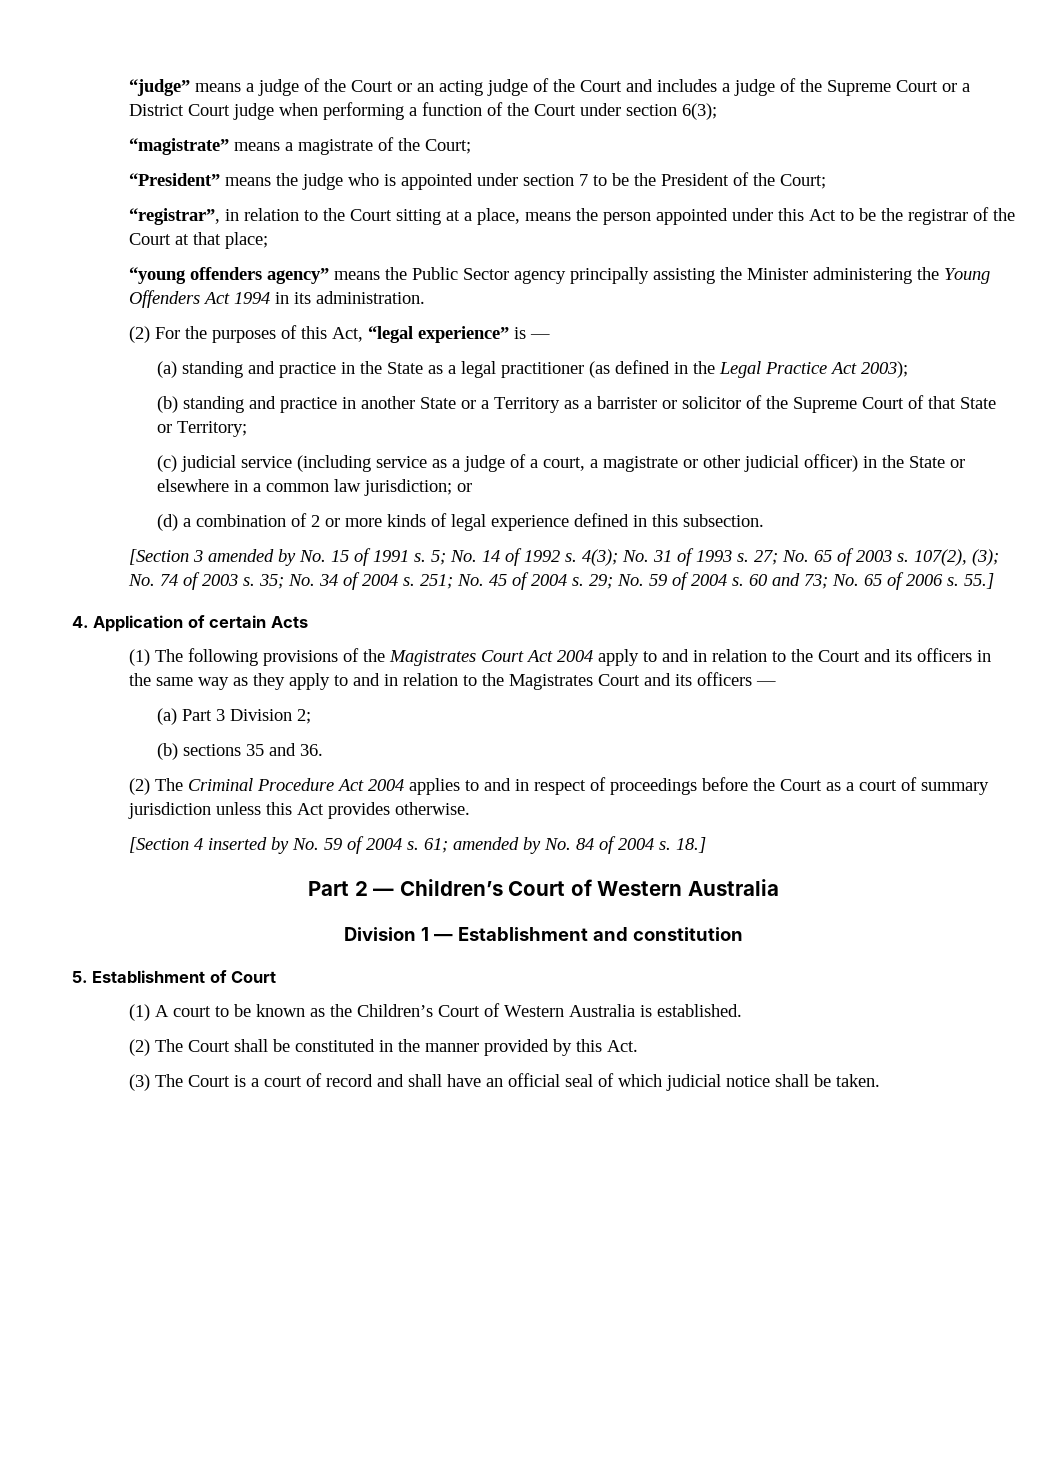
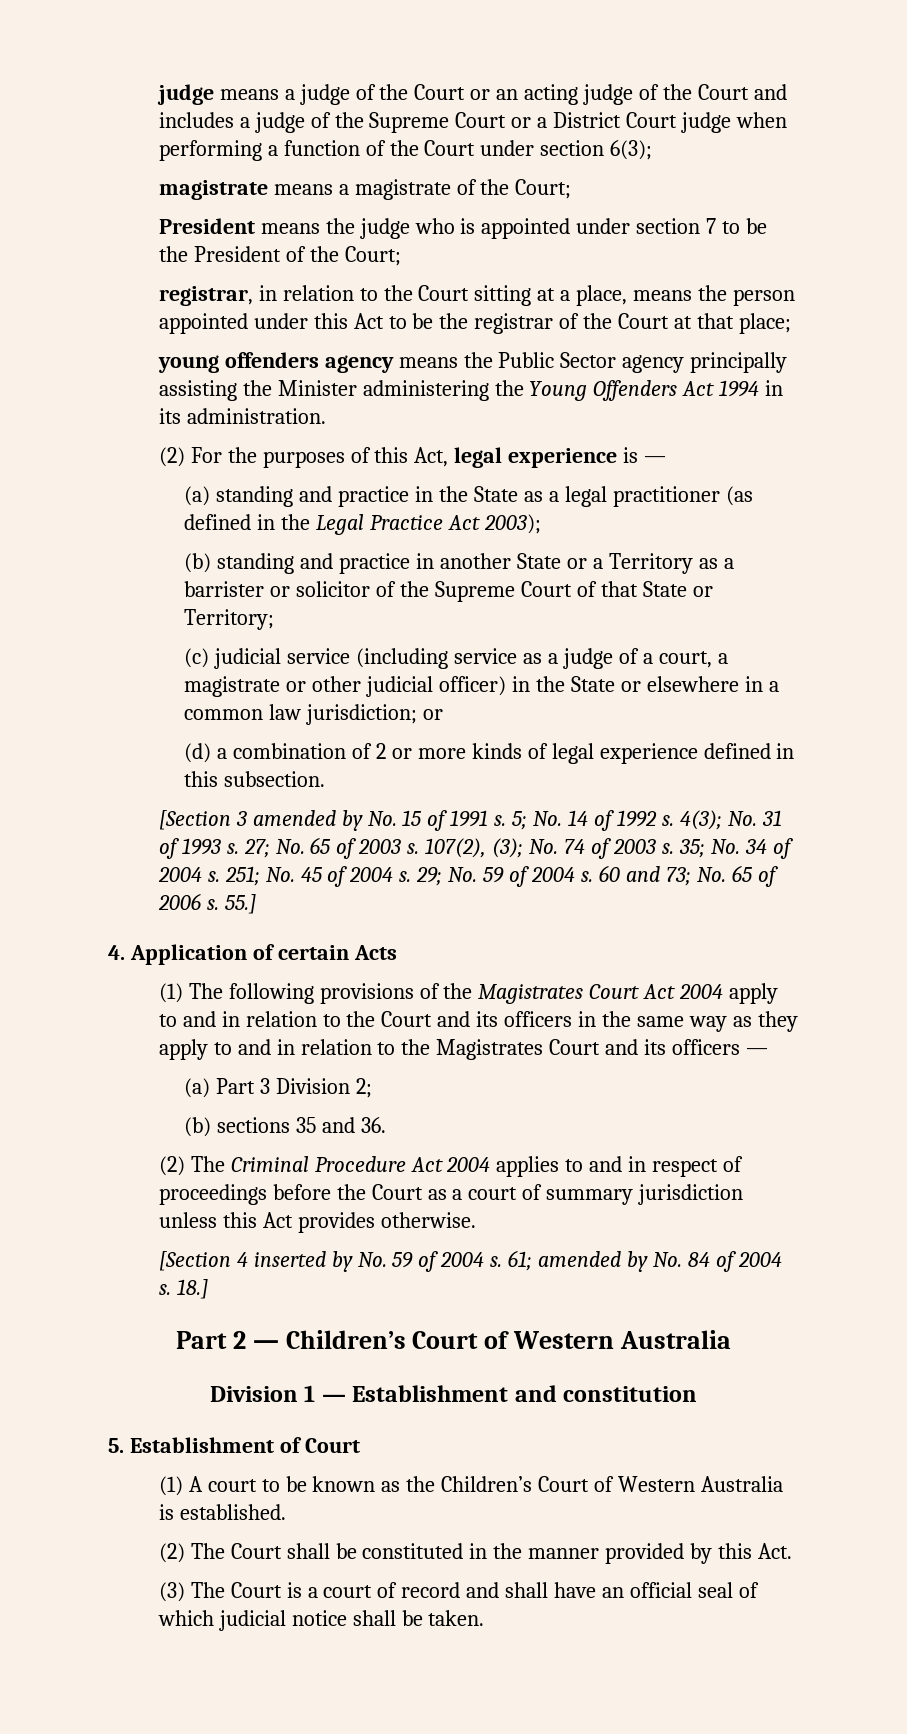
[128,79,190,96] “judge” -> [156,84,214,105] judge
[128,138,229,155] “magistrate” -> [158,180,268,200] magistrate
[128,173,220,186] “President” -> [158,218,255,234] President
[128,208,220,225] “registrar”, -> [158,286,253,306] registrar,
[128,267,329,284] “young offenders agency” -> [157,352,394,373] young offenders agency
[367,326,509,343] “legal experience” -> [454,447,618,468] legal experience

